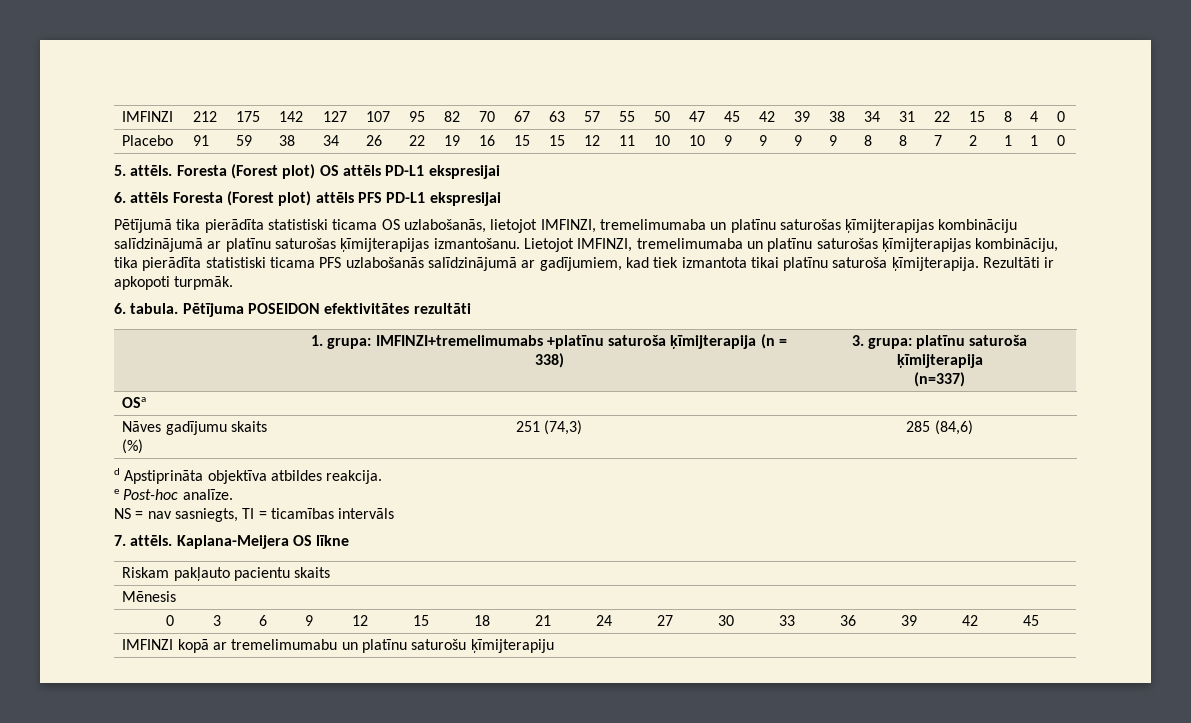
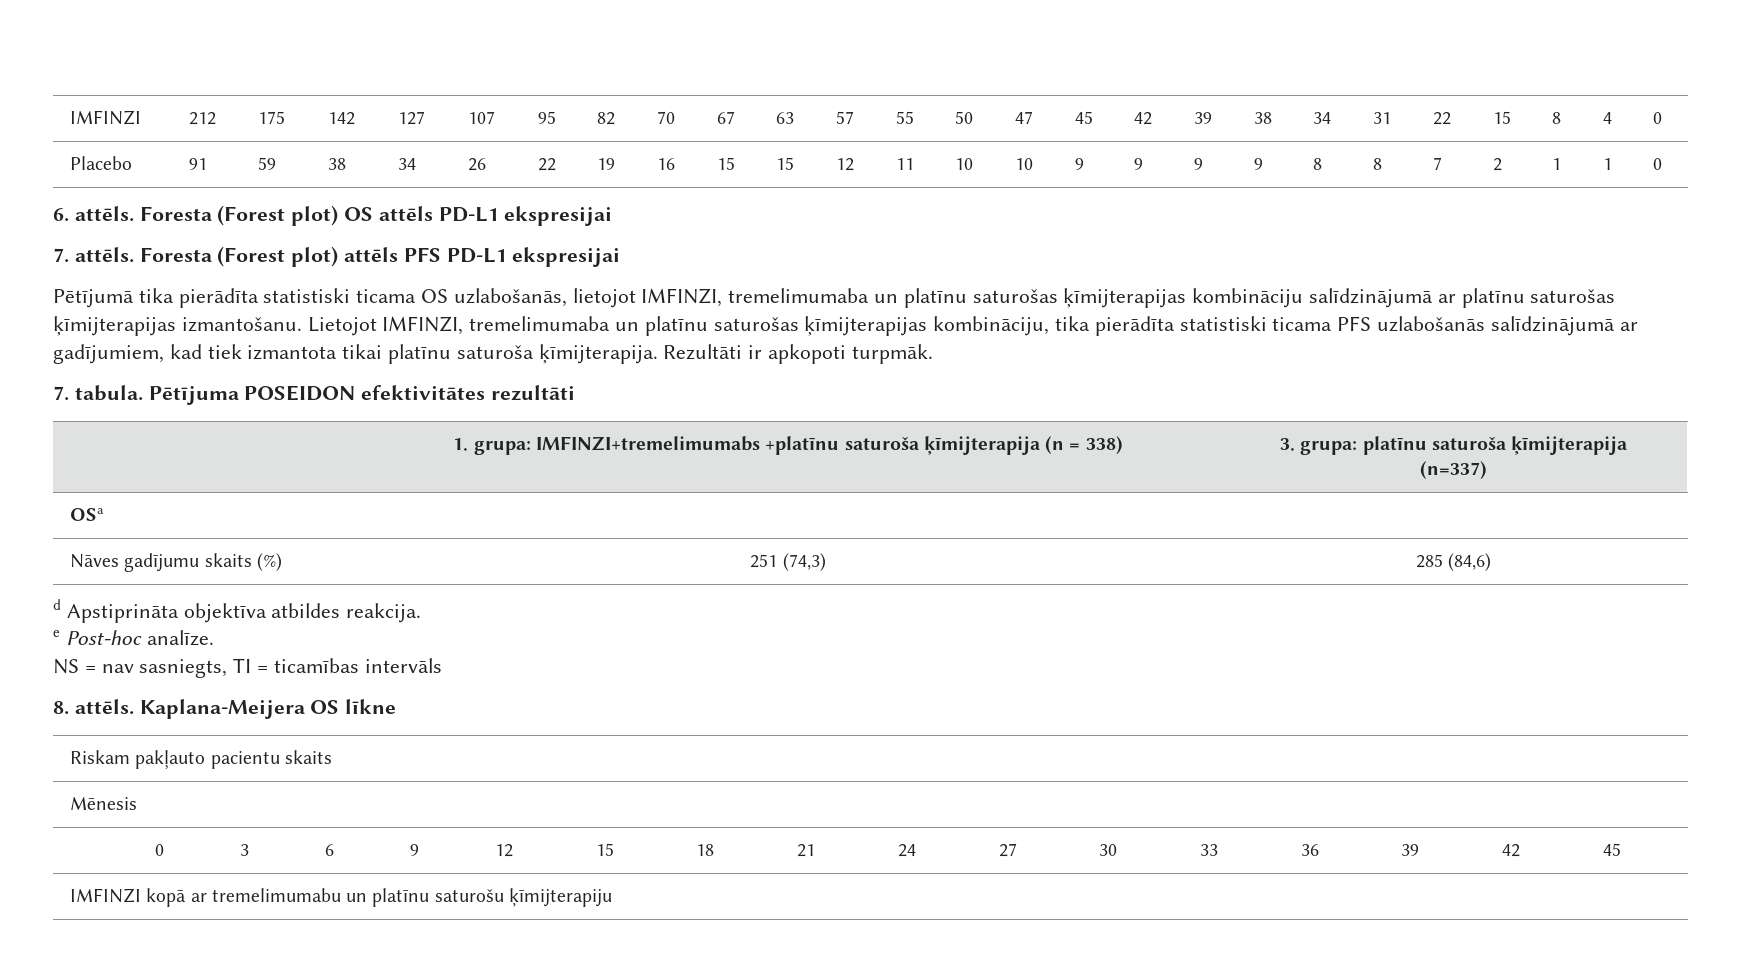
[114,165,126,176] 5. -> [53,208,69,222] 6.
[114,192,169,203] 6. attēls -> [53,247,134,263] 7. attēls.
[114,303,126,314] 6. -> [53,386,69,401] 7.
[114,535,126,546] 7. -> [53,701,69,715] 8.

